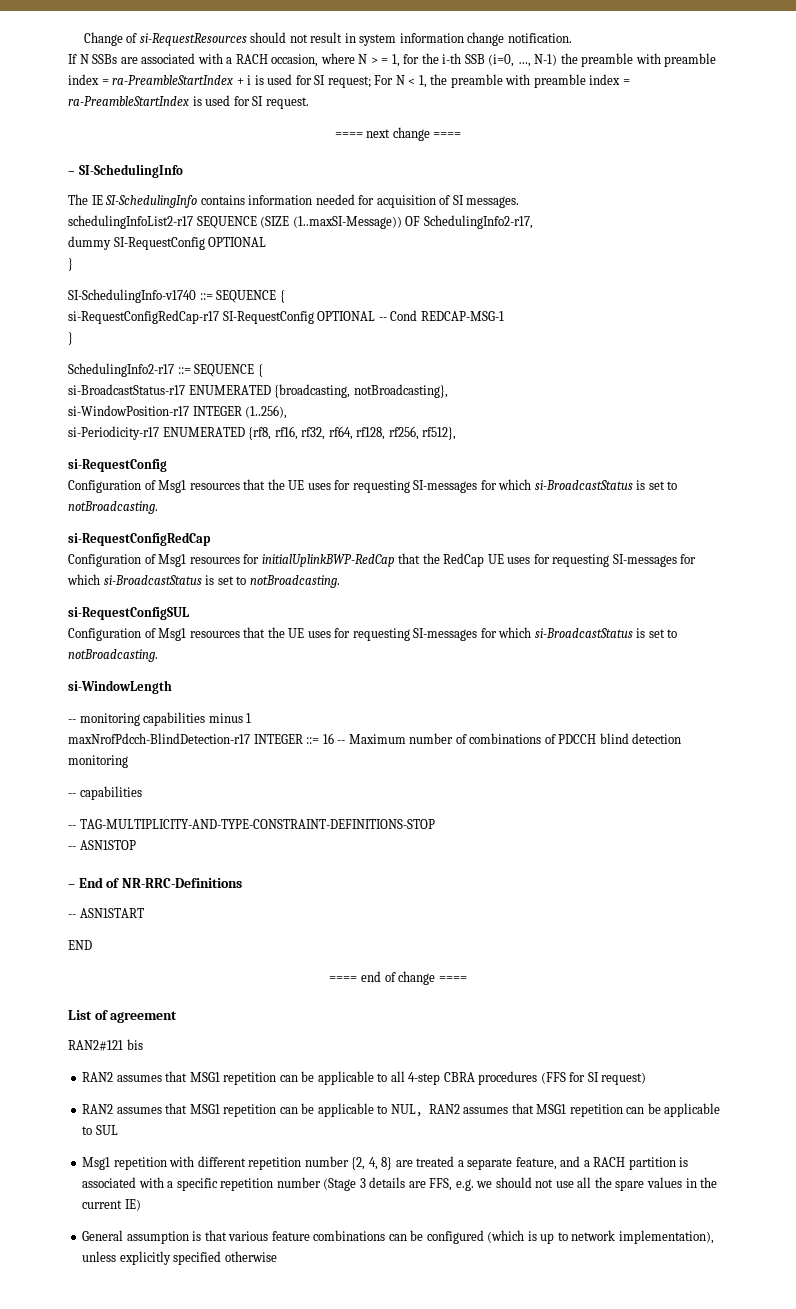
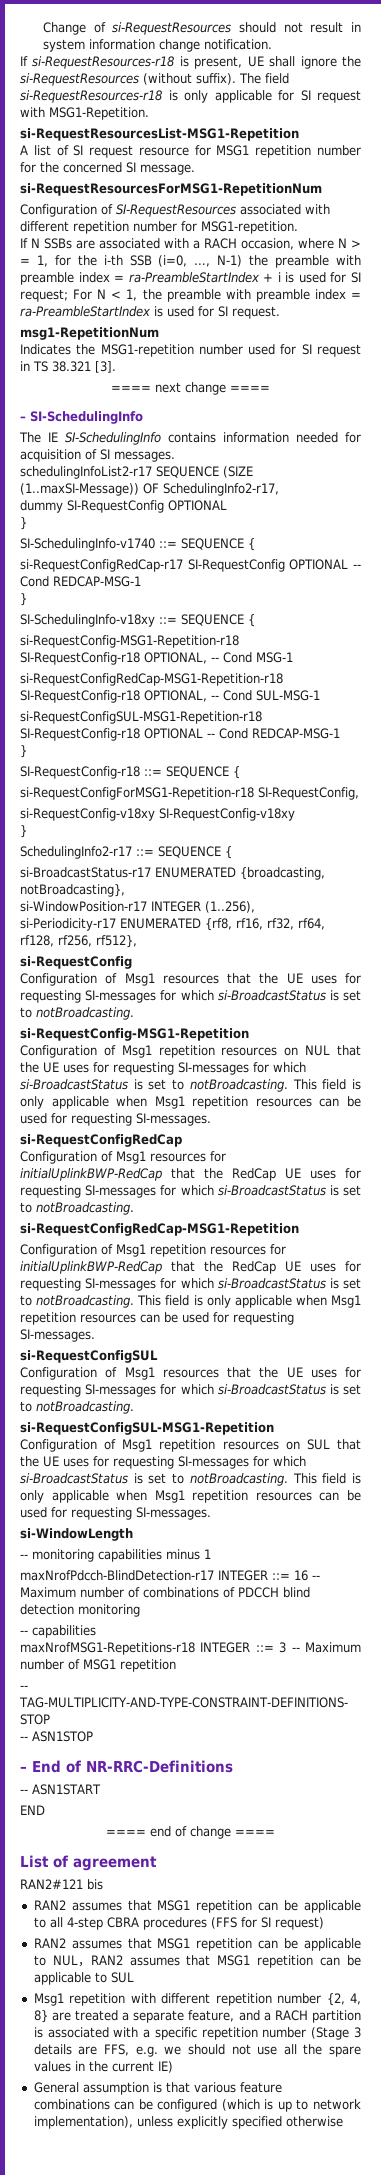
(572, 38) none -> [20,56,361,69] [20,73,289,86] [20,90,361,103] [20,107,149,120] [20,128,299,141] [20,145,361,158] [20,162,195,175] [20,183,322,196] [20,204,330,217] [20,221,298,234] // If si-RequestResources-r18 is present, UE shall ignore the si-RequestResources (without suffix). The field si-RequestResources-r18 is only applicable for SI request with MSG1-Repetition. // si-RequestResourcesList-MSG1-Repetition // A list of SI request resource for MSG1 repetition number for the concerned SI message. // si-RequestResourcesForMSG1-RepetitionNum // Configuration of SI-RequestResources associated with different repetition number for MSG1-repetition.
(309, 103) none -> [20,327,159,340] [20,344,361,357] [20,361,116,373] // msg1-RepetitionNum // Indicates the MSG1-repetition number used for SI request in TS 38.321 [3].
(73, 338) none -> [20,614,255,627] [20,635,239,648] [20,652,293,665] [20,673,283,686] [20,690,320,703] [20,711,262,724] [20,728,340,741] [20,745,27,758] [20,766,240,779] [20,787,359,800] [20,808,295,821] [20,825,27,838] // SI-SchedulingInfo-v18xy ::= SEQUENCE { // si-RequestConfig-MSG1-Repetition-r18 SI-RequestConfig-r18 OPTIONAL, -- Cond MSG-1 // si-RequestConfigRedCap-MSG1-Repetition-r18 SI-RequestConfig-r18 OPTIONAL, -- Cond SUL-MSG-1 // si-RequestConfigSUL-MSG1-Repetition-r18 SI-RequestConfig-r18 OPTIONAL -- Cond REDCAP-MSG-1 // } // SI-RequestConfig-r18 ::= SEQUENCE { // si-RequestConfigForMSG1-Repetition-r18 SI-RequestConfig, // si-RequestConfig-v18xy SI-RequestConfig-v18xy // }
(158, 507) none -> [20,1028,249,1041] [20,1045,361,1058] [20,1062,306,1075] [20,1079,362,1092] [20,1096,361,1109] [20,1113,211,1126] // si-RequestConfig-MSG1-Repetition // Configuration of Msg1 repetition resources on NUL that the UE uses for requesting SI-messages for which si-BroadcastStatus is set to notBroadcasting. This field is only applicable when Msg1 repetition resources can be used for requesting SI-messages.
(340, 581) none -> [20,1223,299,1236] [20,1244,286,1257] [20,1261,361,1274] [20,1278,361,1291] [20,1295,361,1308] [20,1312,294,1325] [20,1329,95,1342] // si-RequestConfigRedCap-MSG1-Repetition // Configuration of Msg1 repetition resources for initialUplinkBWP-RedCap that the RedCap UE uses for requesting SI-messages for which si-BroadcastStatus is set to notBroadcasting. This field is only applicable when Msg1 repetition resources can be used for requesting SI-messages.
(158, 655) none -> [20,1422,274,1435] [20,1439,362,1452] [20,1456,306,1469] [20,1473,362,1486] [20,1490,361,1503] [20,1507,211,1520] // si-RequestConfigSUL-MSG1-Repetition // Configuration of Msg1 repetition resources on SUL that the UE uses for requesting SI-messages for which si-BroadcastStatus is set to notBroadcasting. This field is only applicable when Msg1 repetition resources can be used for requesting SI-messages.
(142, 793) none -> [20,1642,361,1655] [20,1659,176,1672] // maxNrofMSG1-Repetitions-r18 INTEGER ::= 3 -- Maximum number of MSG1 repetition

